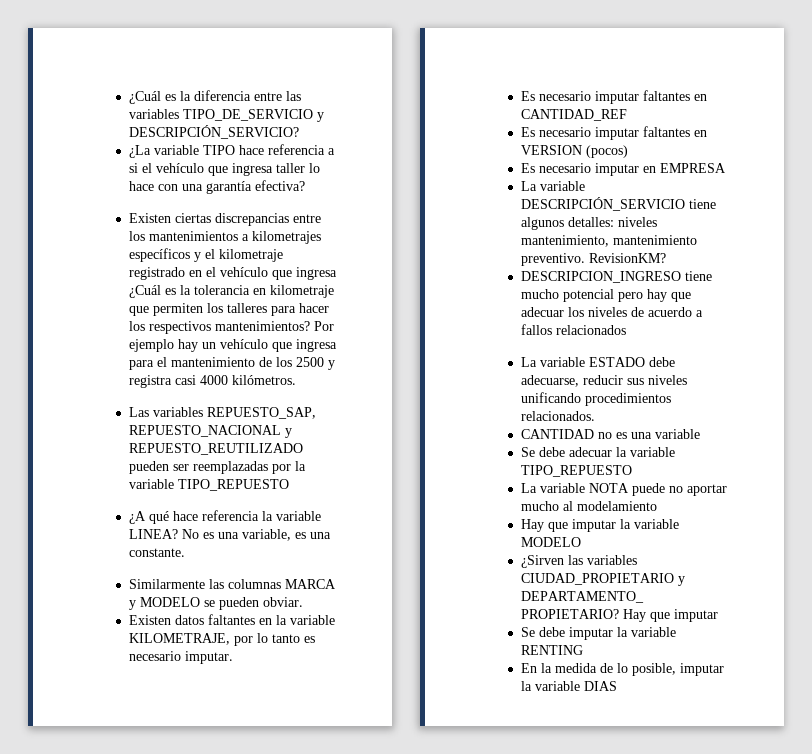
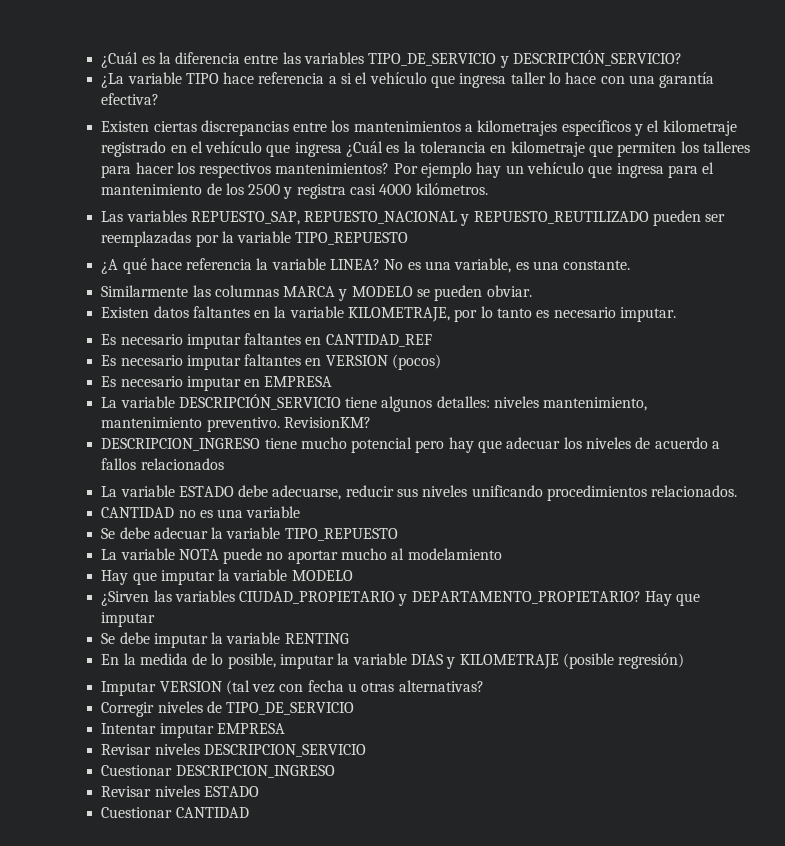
(618, 686) none -> [446,653,685,669] [101,680,484,696] [101,701,355,717] [101,723,285,738] [101,743,366,757] [101,765,335,778] [101,785,259,797] [101,807,249,818] y KILOMETRAJE (posible regresión) // Imputar VERSION (tal vez con fecha u otras alternativas? // Corregir niveles de TIPO_DE_SERVICIO // Intentar imputar EMPRESA // Revisar niveles DESCRIPCION_SERVICIO // Cuestionar DESCRIPCION_INGRESO // Revisar niveles ESTADO // Cuestionar CANTIDAD

